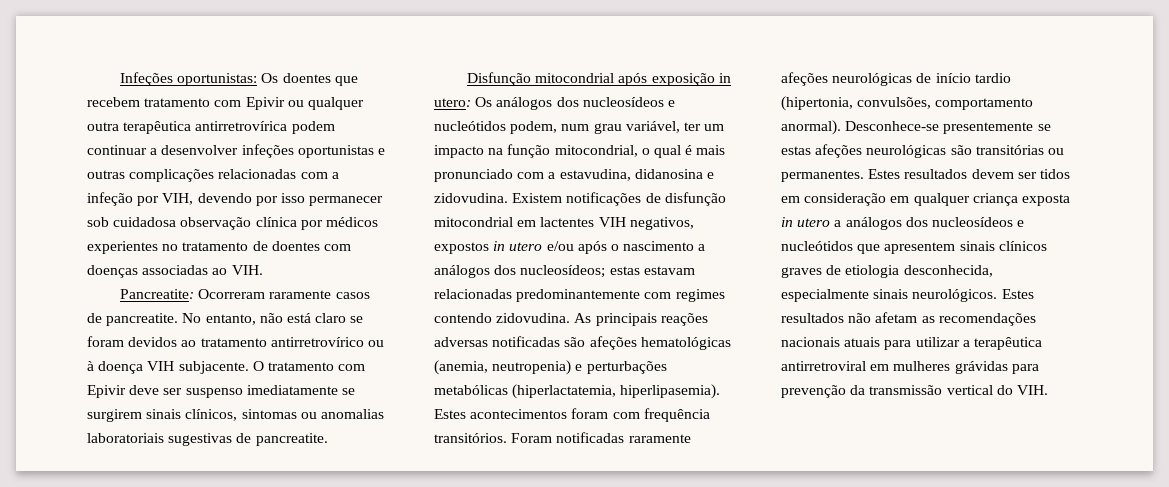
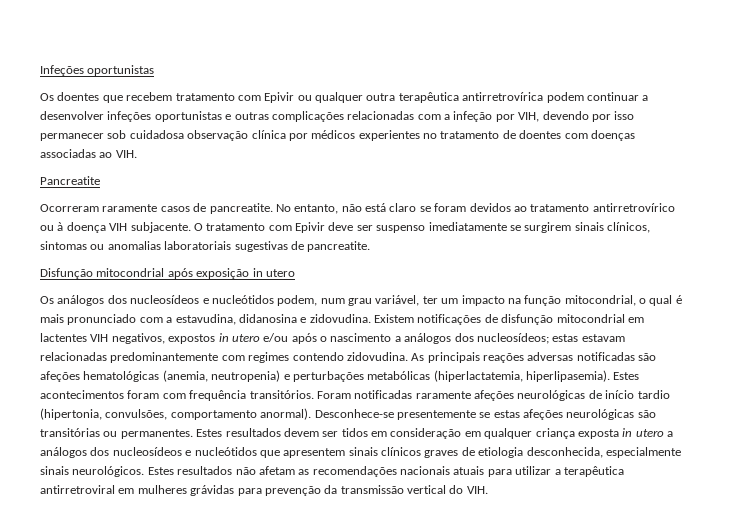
[177,73,258,86] oportunistas: -> [87,65,155,76] oportunistas //
[120,289,195,299] Pancreatite: -> [40,176,100,185] Pancreatite //
[434,98,471,107] utero: -> [265,269,295,277] utero //

